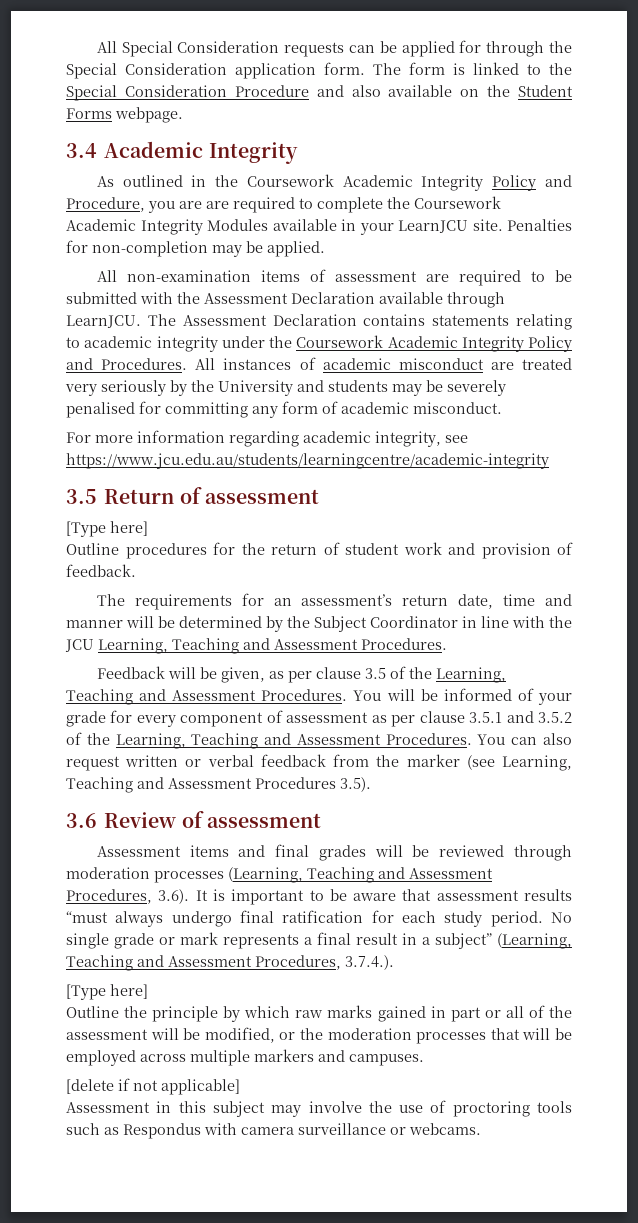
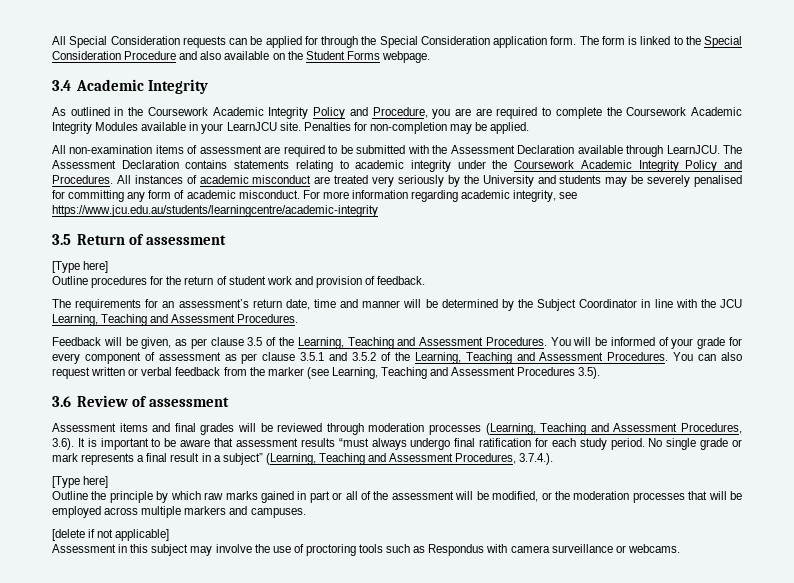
(502, 408) // -> (300, 194) none

